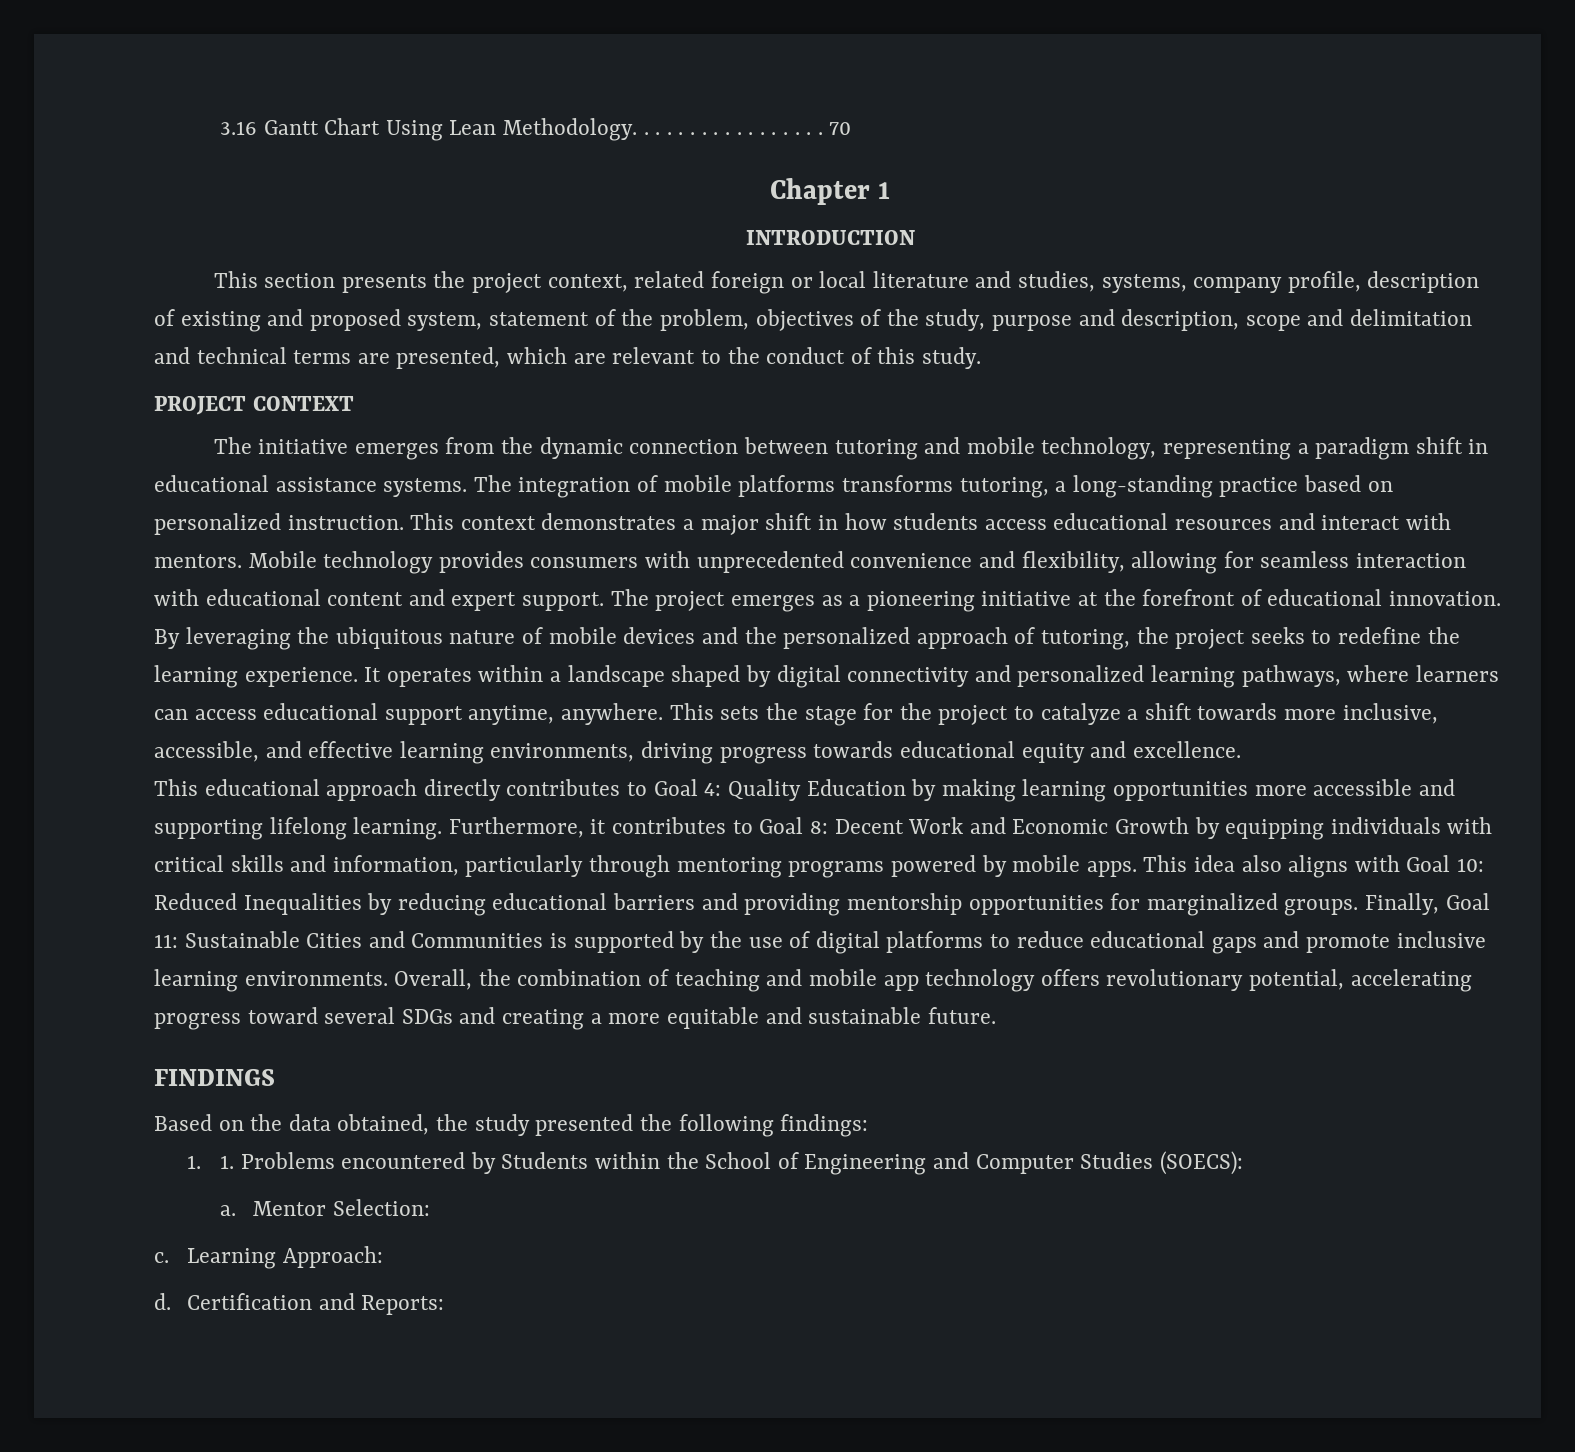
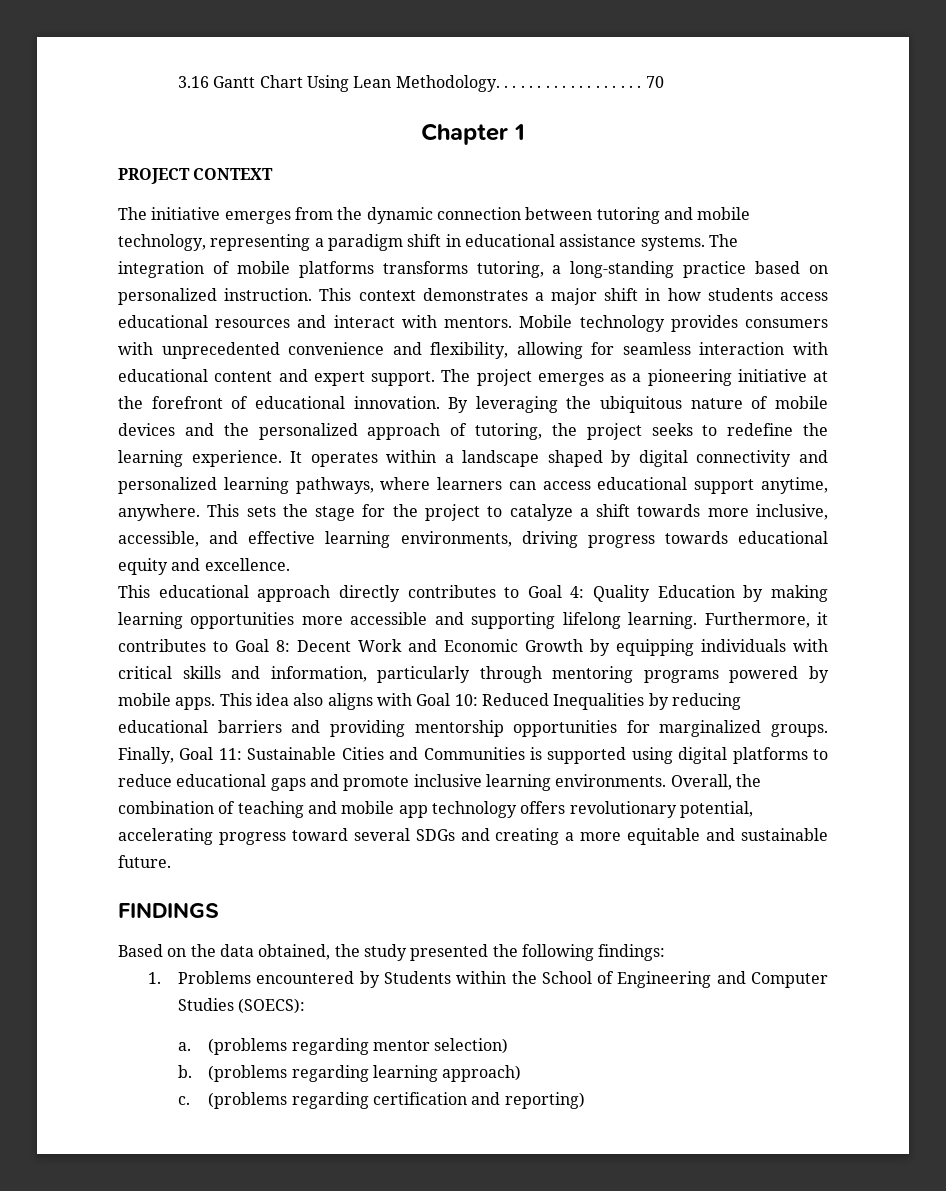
(823, 133) none -> [637,85,642,88] .
[745,230,915,245] [213,271,1480,294] [154,309,1473,332] [154,347,981,369] // INTRODUCTION // This section presents the project context, related foreign or local literature and studies, systems, company profile, description of existing and proposed system, statement of the problem, objectives of the study, purpose and description, scope and delimitation and technical terms are presented, which are relevant to the conduct of this study. -> (525, 132) none
[679,931,811,953] by the use of -> [631,747,673,764] using
[219,1155,234,1169] 1. -> (162, 978) none
[252,1199,430,1216] [154,1246,383,1269] [154,1293,445,1315] Mentor Selection: // c. Learning Approach: // d. Certification and Reports: -> [208,1038,509,1055] [178,1065,522,1082] [178,1092,585,1109] (problems regarding mentor selection) // b. (problems regarding learning approach) // c. (problems regarding certification and reporting)

